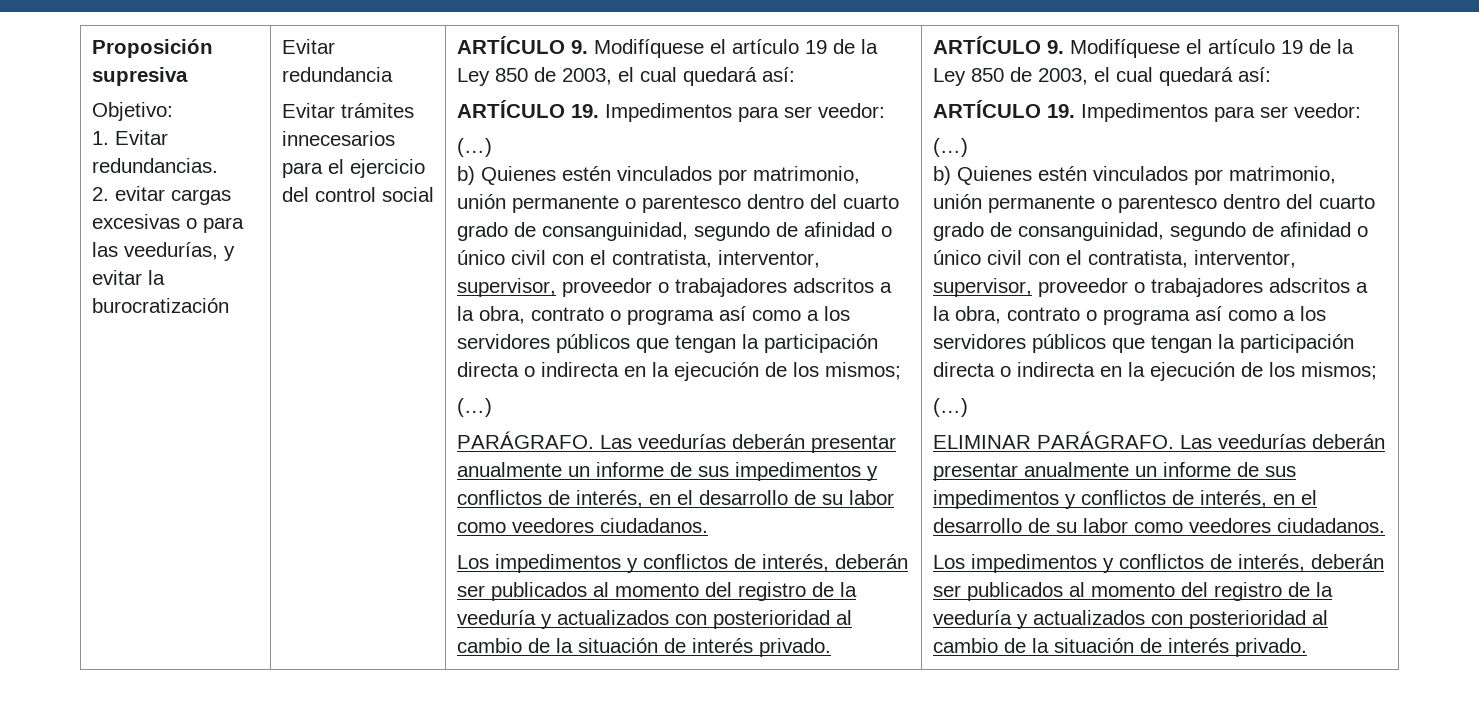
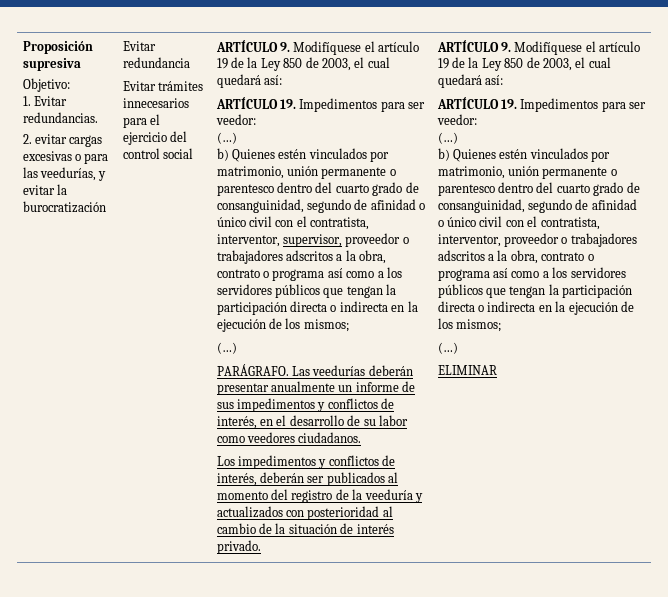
[932,278,1032,297] supervisor, -> (501, 240) none
[1036,431,1385,449] [932,462,1296,481] [932,490,1317,509] [932,518,1385,533] [932,554,1384,573] [932,582,1333,601] [932,610,1328,629] [932,638,1307,657] PARÁGRAFO. Las veedurías deberán presentar anualmente un informe de sus impedimentos y conflictos de interés, en el desarrollo de su labor como veedores ciudadanos. // Los impedimentos y conflictos de interés, deberán ser publicados al momento del registro de la veeduría y actualizados con posterioridad al cambio de la situación de interés privado. -> (497, 370) none

